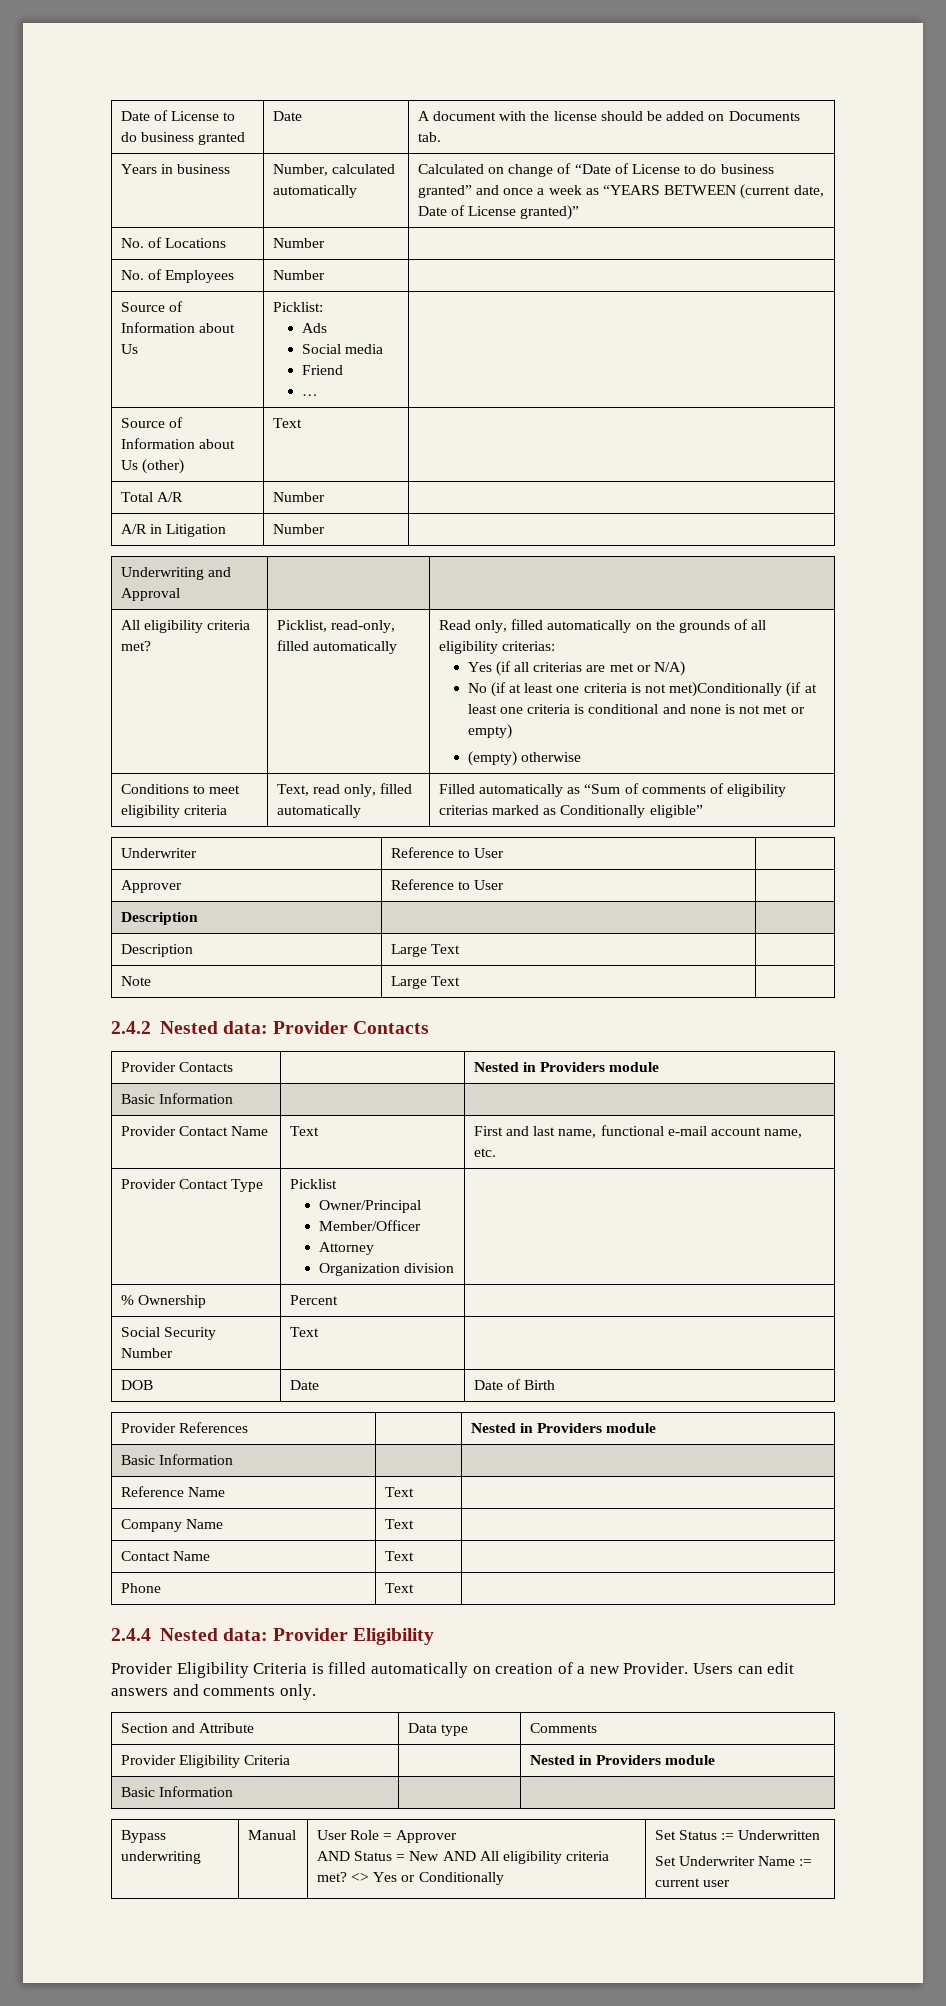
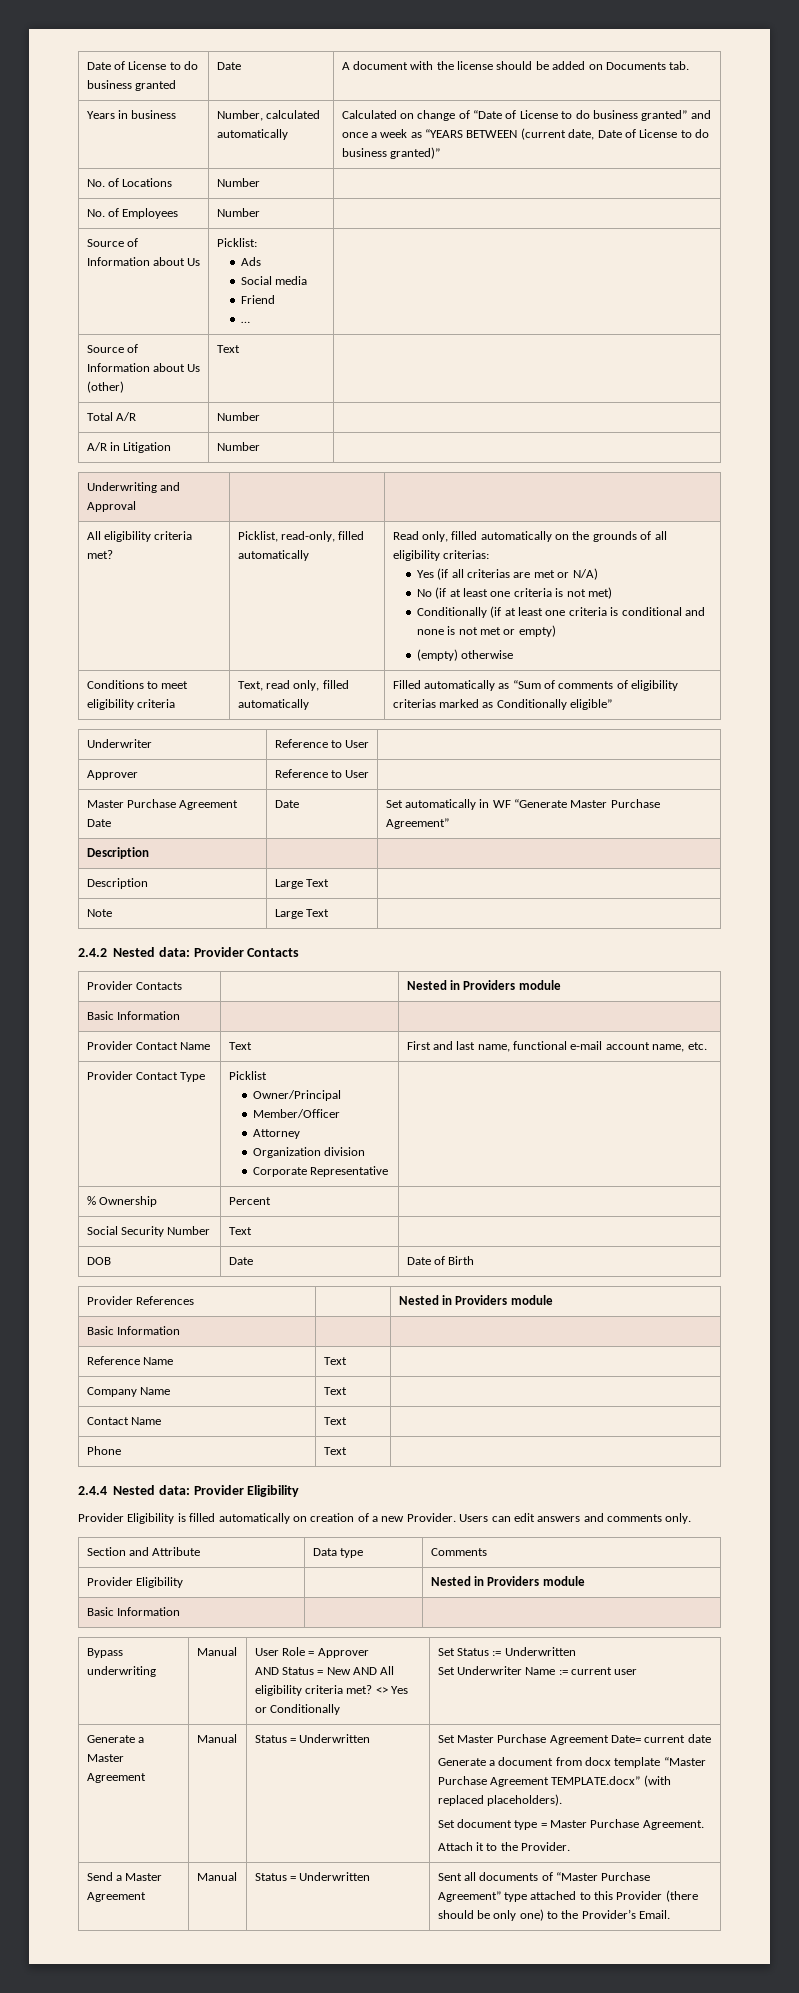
(517, 211) none -> [680,129,710,138] [341,148,387,157] to do business
[669,682,783,697] met)Conditionally -> [587,587,612,599] [416,607,487,618] met) // Conditionally
(505, 885) none -> [86,799,239,810] [86,819,111,827] [274,800,299,808] [385,799,660,810] [385,818,449,829] // Master Purchase Agreement Date | Date | Set automatically in WF “Generate Master Purchase Agreement”
(454, 1268) none -> [252,1166,389,1177] // Corporate Representative
[253,1663,308,1674] Criteria -> (175, 1518) none
[244,1755,291,1765] Criteria -> (183, 1582) none
(731, 1883) none -> [86,1735,144,1743] [86,1754,124,1762] [86,1773,146,1783] [196,1734,237,1743] [254,1734,371,1743] [437,1734,711,1745] [437,1757,706,1768] [437,1775,671,1787] [437,1794,562,1806] [437,1819,704,1830] [437,1842,571,1851] [86,1872,163,1881] [86,1892,146,1902] [196,1872,237,1881] [254,1872,371,1881] [437,1872,651,1881] [437,1890,698,1902] [437,1909,671,1921] // Generate a Master Agreement | Manual | Status = Underwritten | Set Master Purchase Agreement Date= current date // Generate a document from docx template “Master Purchase Agreement TEMPLATE.docx” (with replaced placeholders). // Set document type = Master Purchase Agreement. // Attach it to the Provider. // Send a Master Agreement | Manual | Status = Underwritten | Sent all documents of “Master Purchase Agreement” type attached to this Provider (there should be only one) to the Provider’s Email.

